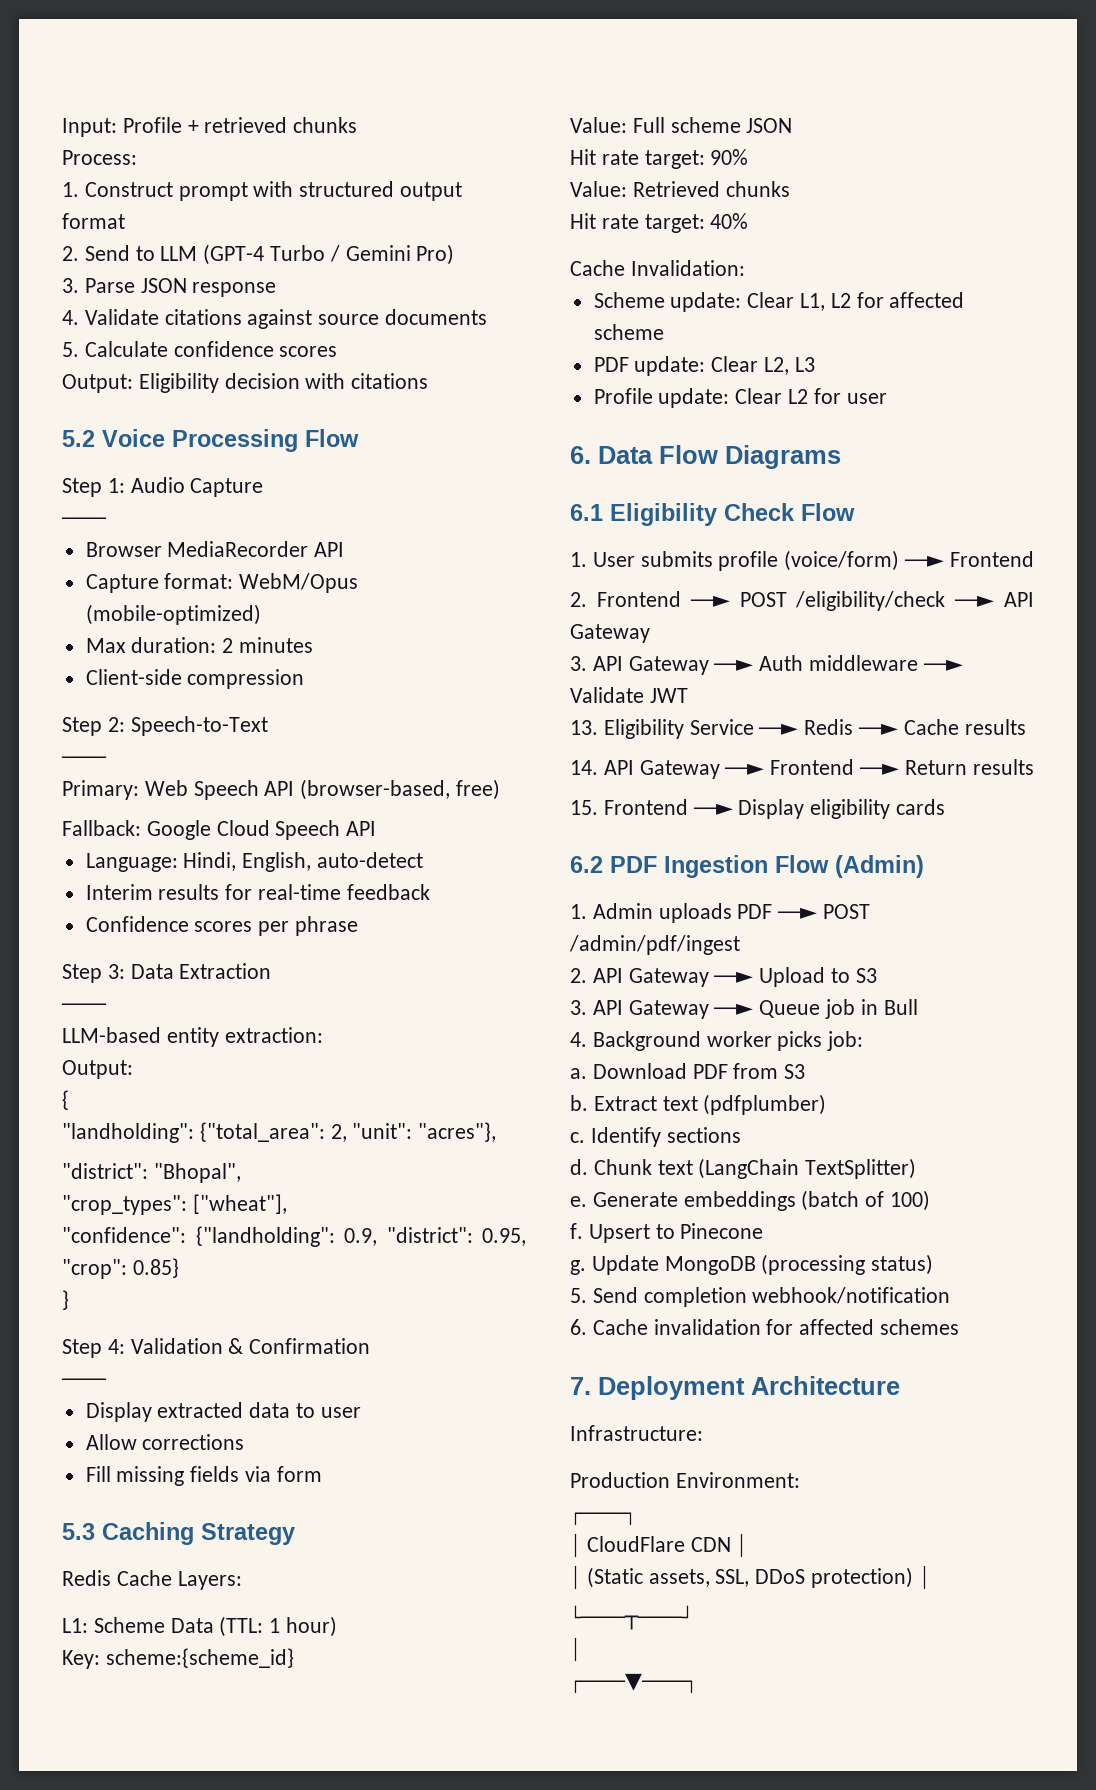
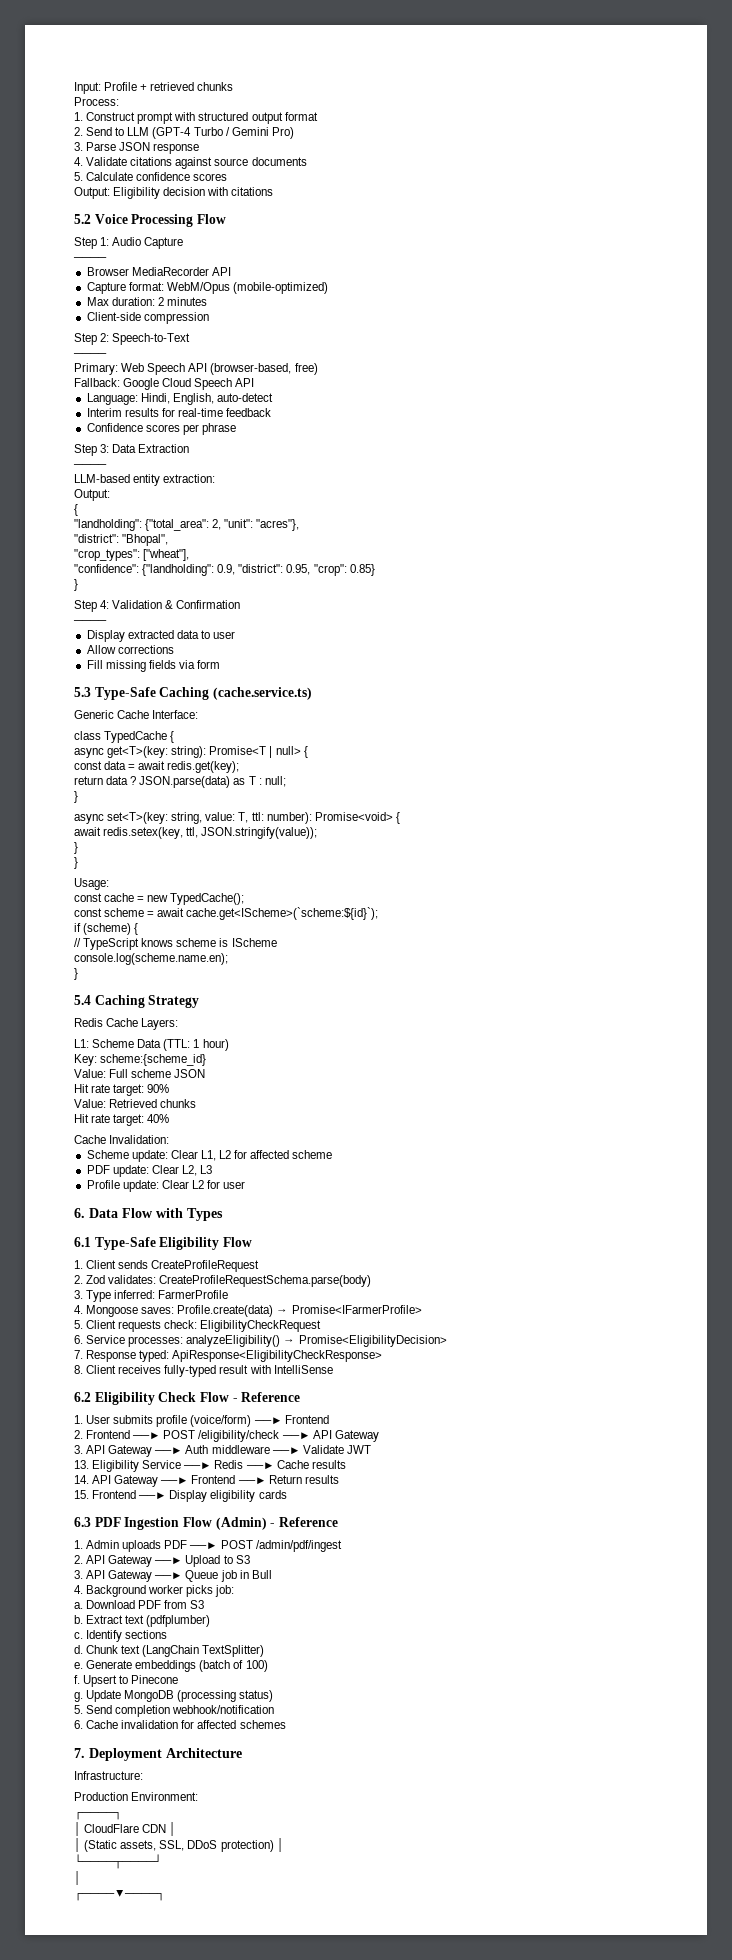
(95, 1531) none -> [94,687,312,700] [74,710,199,719] [74,731,175,743] [74,746,308,758] [74,761,240,773] [74,776,286,788] [74,791,78,803] [74,812,400,824] [74,827,318,839] [74,842,78,854] [74,857,78,869] [74,878,109,890] [74,893,245,905] [74,907,379,920] [74,923,139,935] [74,938,277,950] [74,953,228,965] [74,968,78,980] [74,995,91,1005] Type-Safe Caching (cache.service.ts) // Generic Cache Interface: // class TypedCache { // async get<T>(key: string): Promise<T | null> { // const data = await redis.get(key); // return data ? JSON.parse(data) as T : null; // } // async set<T>(key: string, value: T, ttl: number): Promise<void> { // await redis.setex(key, ttl, JSON.stringify(value)); // } // } // Usage: // const cache = new TypedCache(); // const scheme = await cache.get<IScheme>(`scheme:${id}`); // if (scheme) { // // TypeScript knows scheme is IScheme // console.log(scheme.name.en); // } // 5.4
[725,445,841,469] Diagrams -> [156,1208,223,1221] with Types
(603, 512) none -> [94,1237,252,1250] [74,1260,260,1272] [74,1275,372,1287] [74,1290,229,1302] [74,1305,422,1317] [74,1320,322,1332] [74,1335,447,1347] [74,1350,383,1362] [74,1365,333,1377] [74,1392,91,1402] Type-Safe Eligibility Flow // 1. Client sends CreateProfileRequest // 2. Zod validates: CreateProfileRequestSchema.parse(body) // 3. Type inferred: FarmerProfile // 4. Mongoose saves: Profile.create(data) → Promise<IFarmerProfile> // 5. Client requests check: EligibilityCheckRequest // 6. Service processes: analyzeEligibility() → Promise<EligibilityDecision> // 7. Response typed: ApiResponse<EligibilityCheckResponse> // 8. Client receives fully-typed result with IntelliSense // 6.2
(855, 512) none -> [232,1392,301,1402] - Reference
[570,856,603,873] 6.2 -> [74,1517,91,1527] 6.3
(924, 866) none -> [270,1517,338,1527] - Reference

